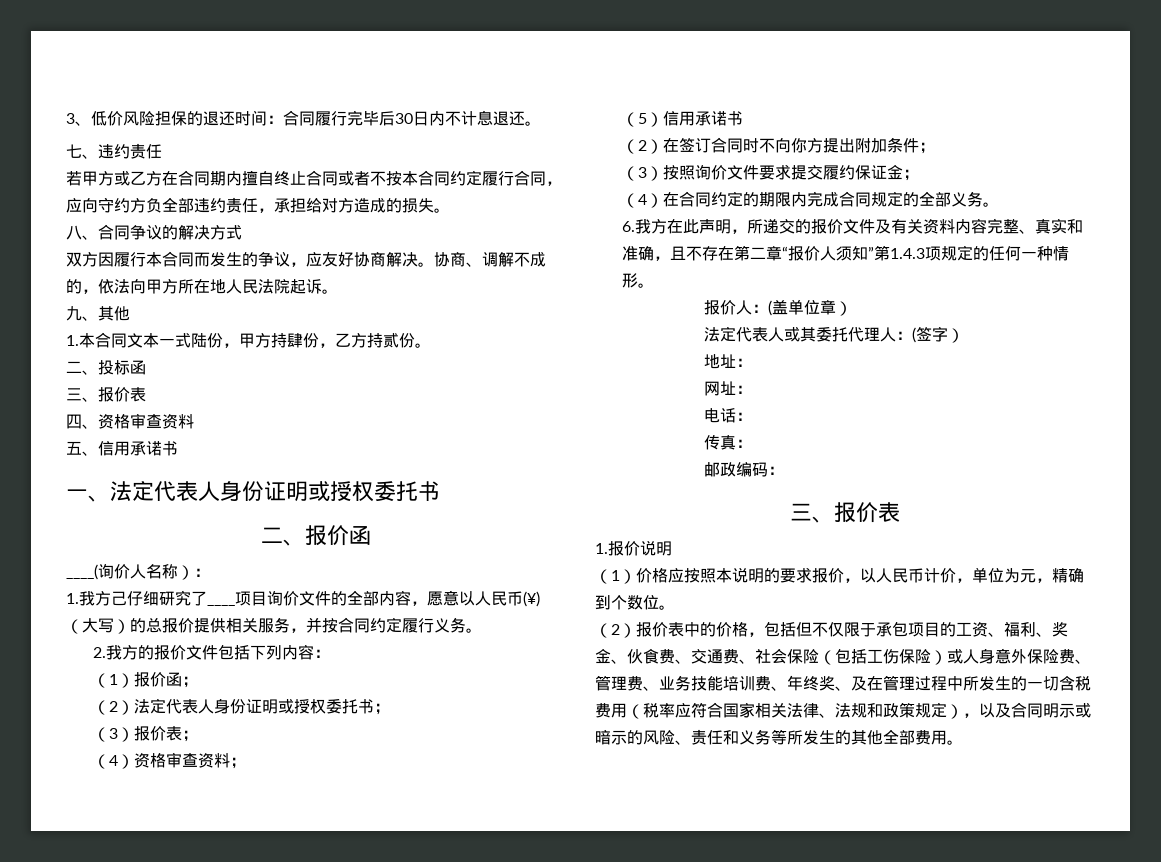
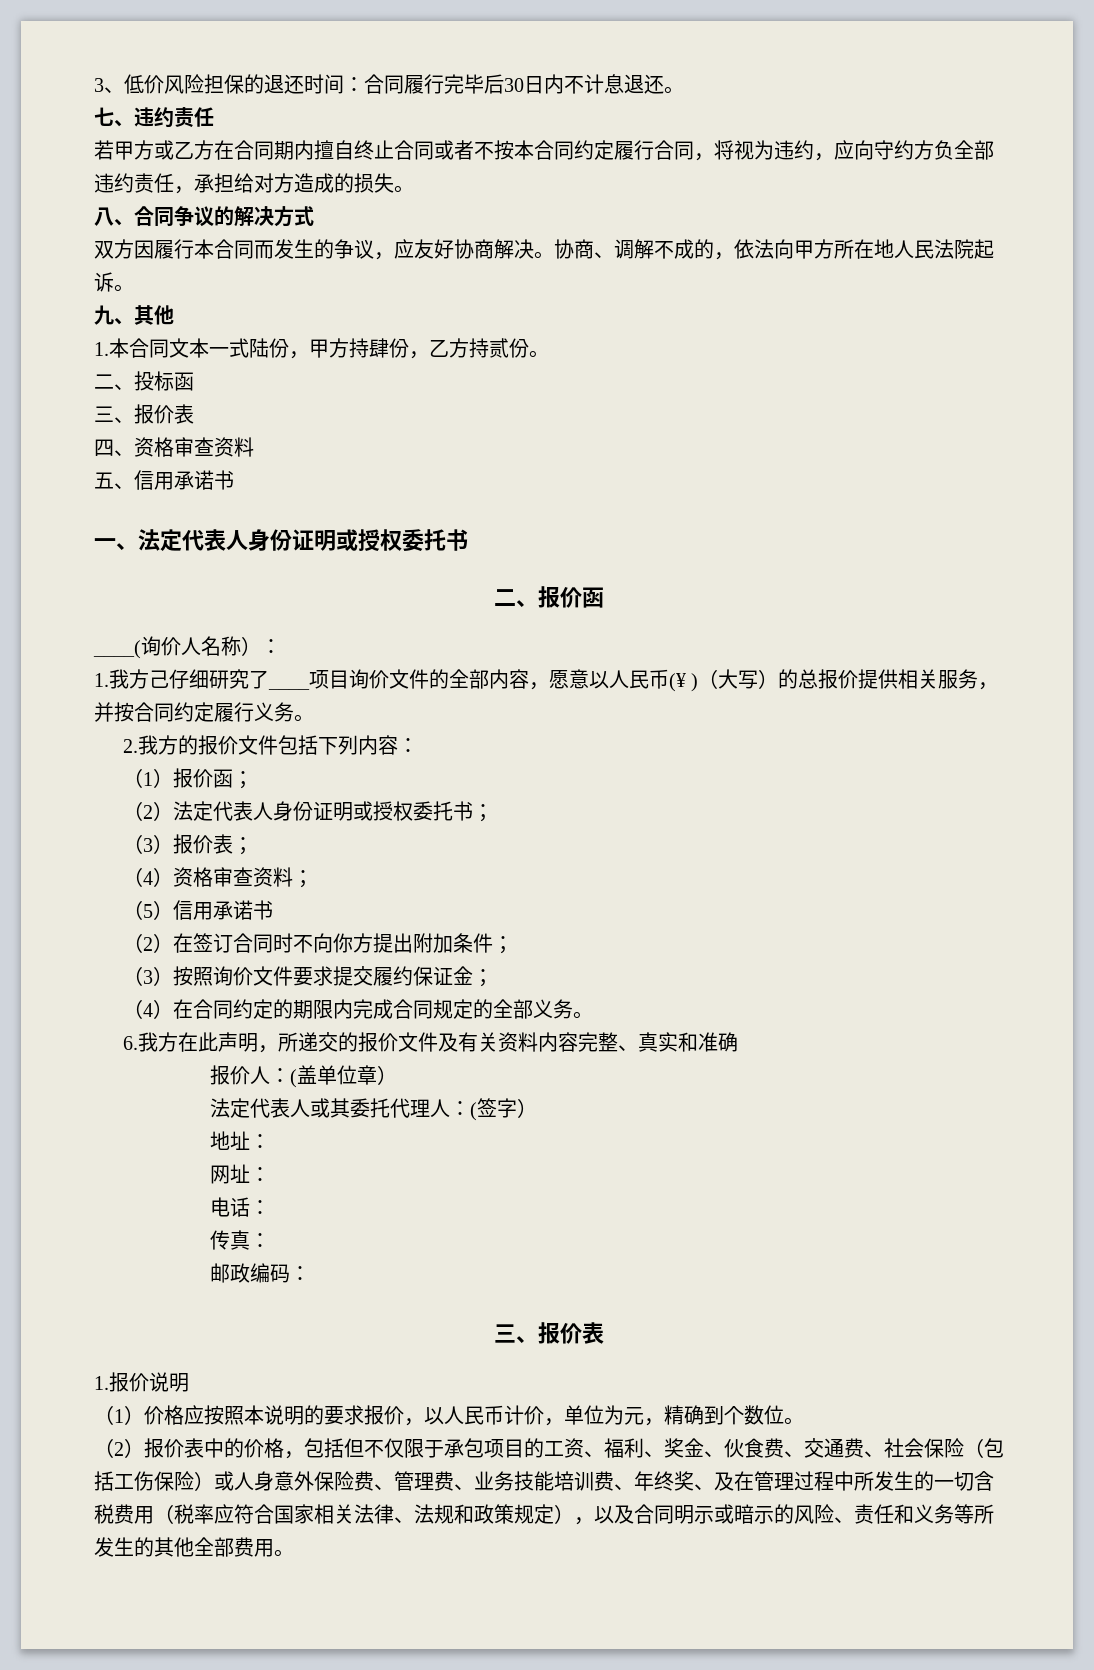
(562, 183) none -> [714,140,834,161] 将视为违约，
[523,591,540,607] (¥) -> [669,673,699,692] (¥ )
[654,245,1070,261] [622,273,655,288] ，且不存在第二章“报价人须知”第1.4.3项规定的任何一种情形。 -> (739, 1042) none

